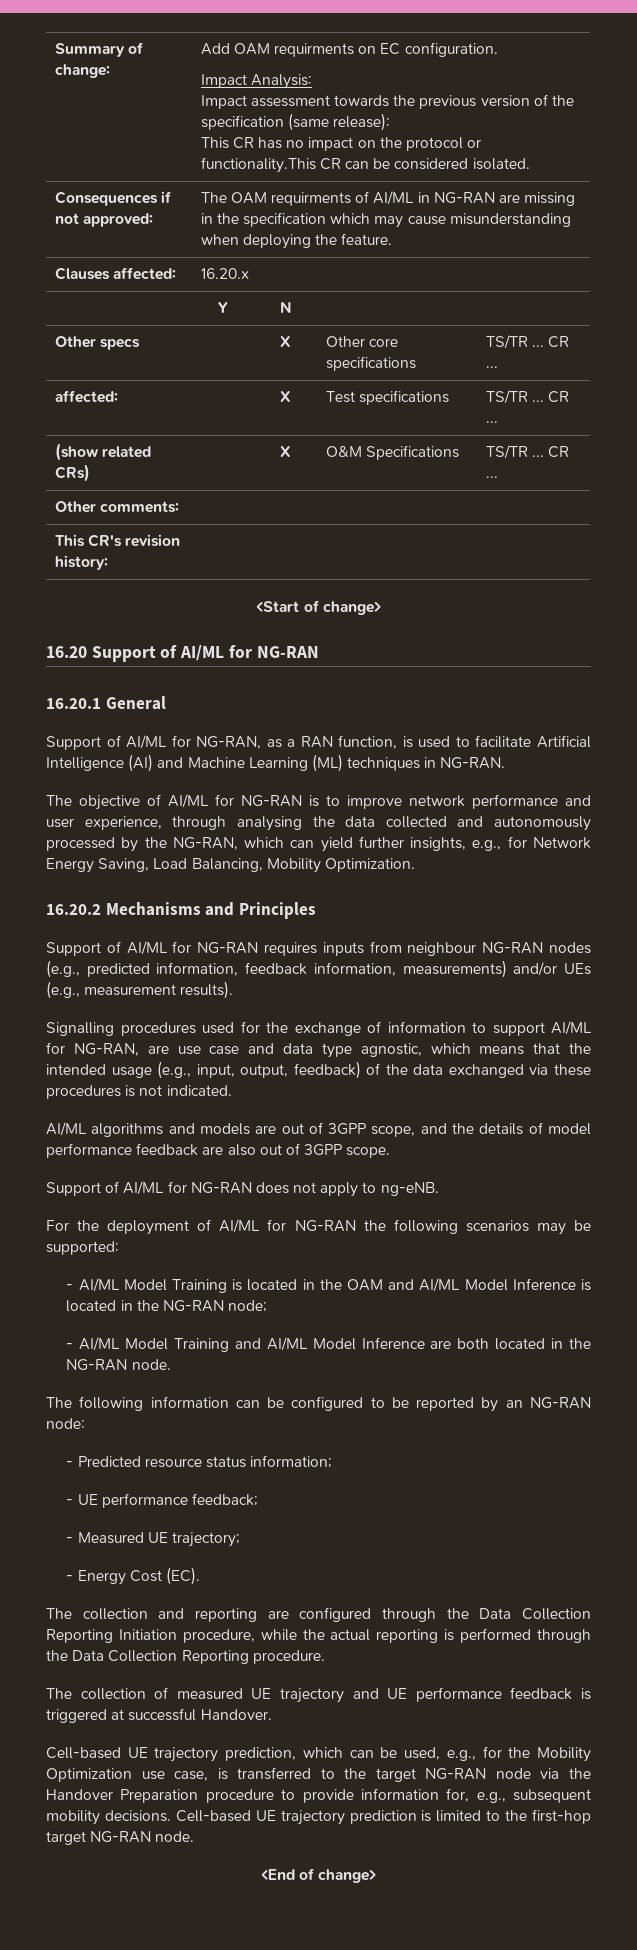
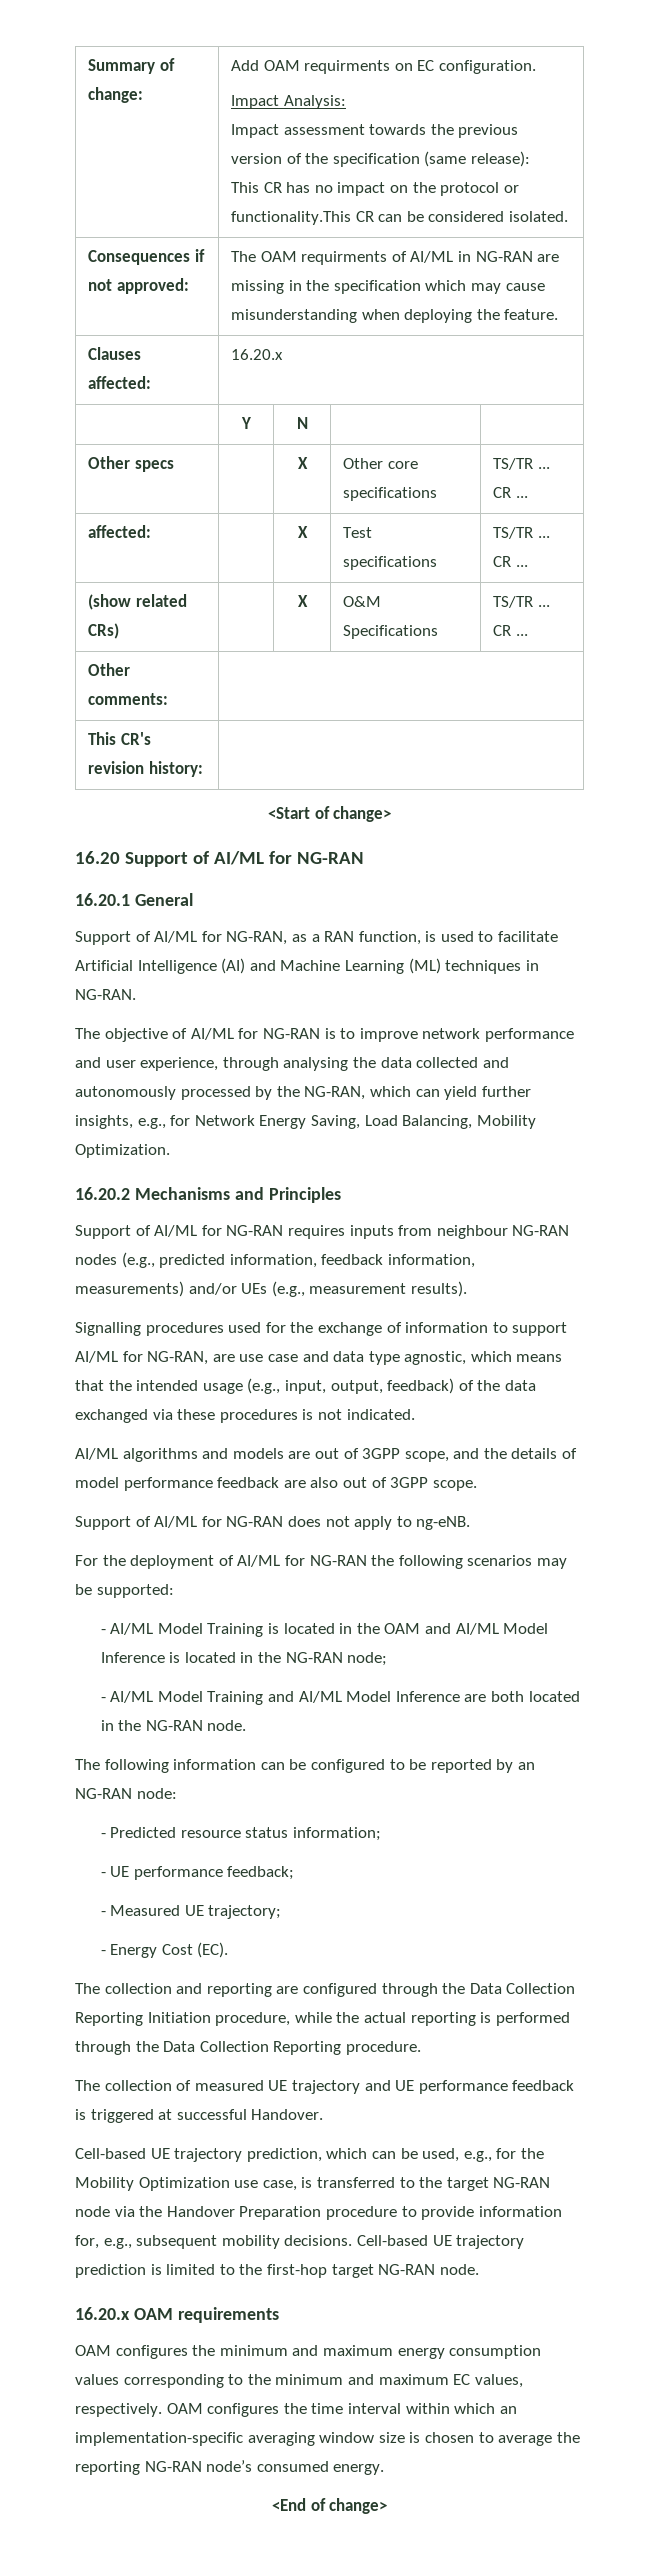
(195, 1836) none -> [75,2307,279,2323] [75,2345,542,2359] [75,2374,523,2388] [75,2403,517,2417] [75,2432,580,2446] [75,2460,385,2475] // 16.20.x OAM requirements // OAM configures the minimum and maximum energy consumption values corresponding to the minimum and maximum EC values, respectively. OAM configures the time interval within which an implementation-specific averaging window size is chosen to average the reporting NG-RAN node’s consumed energy.

